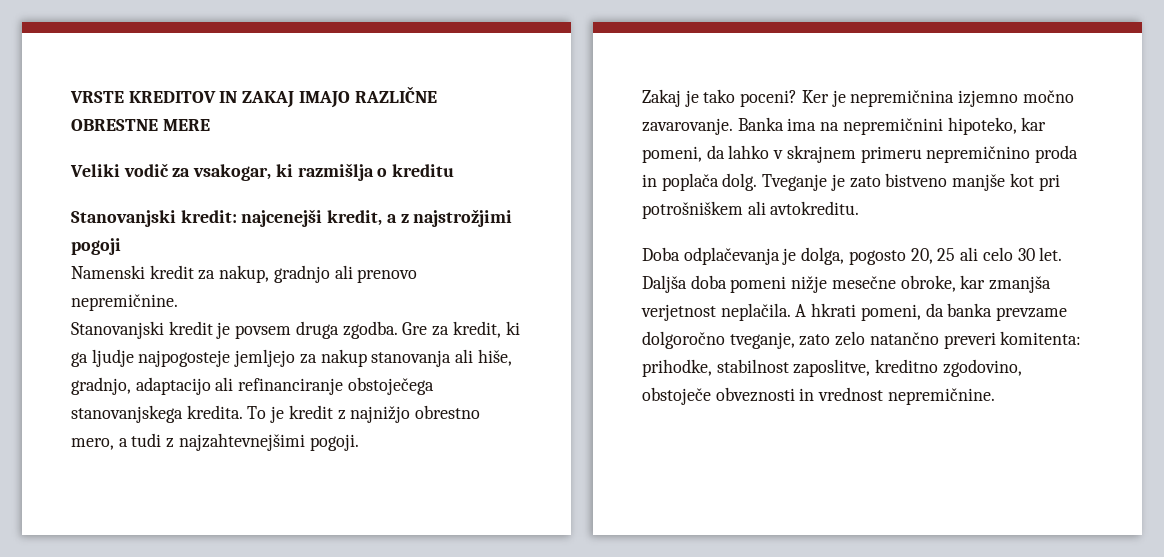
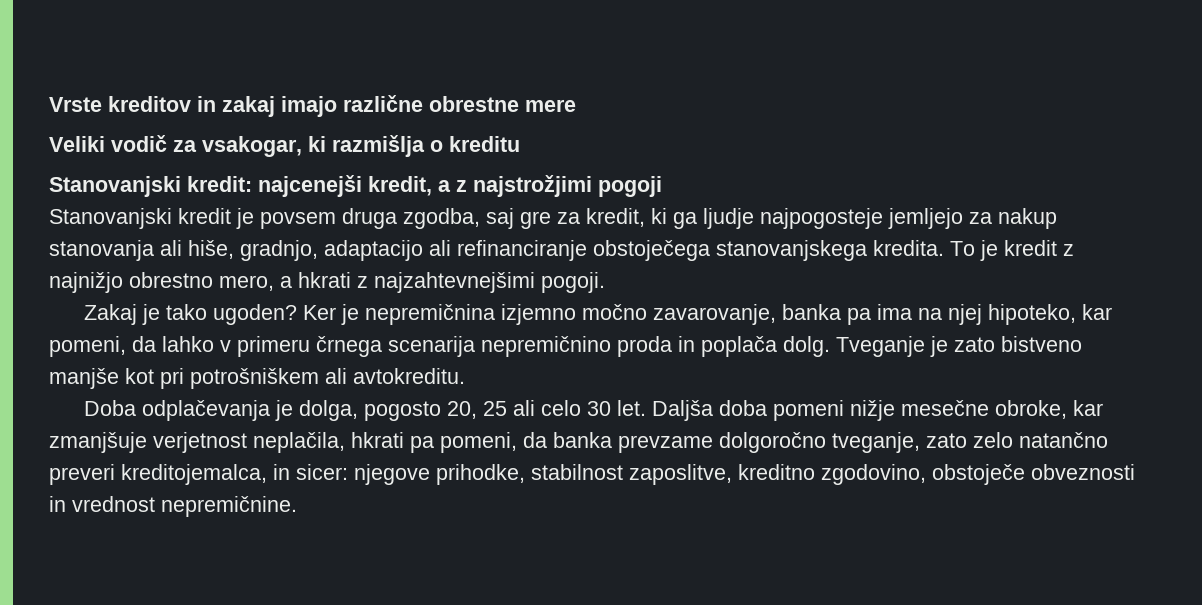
[70,86,437,108] [71,119,210,131] VRSTE KREDITOV IN ZAKAJ IMAJO RAZLIČNE OBRESTNE MERE -> [49,95,576,117] Vrste kreditov in zakaj imajo različne obrestne mere
[71,265,418,283] [71,294,178,311] // Namenski kredit za nakup, gradnjo ali prenovo nepremičnine. -> (662, 186) none
[342,321,428,339] zgodba. Gre -> [403,208,551,229] zgodba, saj gre
[131,433,162,447] tudi -> [298,272,351,288] hkrati
[740,90,798,107] poceni? -> [213,304,298,325] ugoden?
[642,117,784,135] zavarovanje. Banka -> [653,304,872,325] zavarovanje, banka pa
[842,118,943,135] nepremičnini -> [948,304,983,325] njej
[786,145,922,163] skrajnem primeru -> [237,336,475,357] primeru črnega scenarija
[989,276,1052,293] [641,303,857,321] zmanjša verjetnost neplačila. A hkrati -> [49,432,434,453] zmanjšuje verjetnost neplačila, hkrati pa
[1000,331,1082,345] komitenta: -> [121,464,430,485] kreditojemalca, in sicer: njegove

